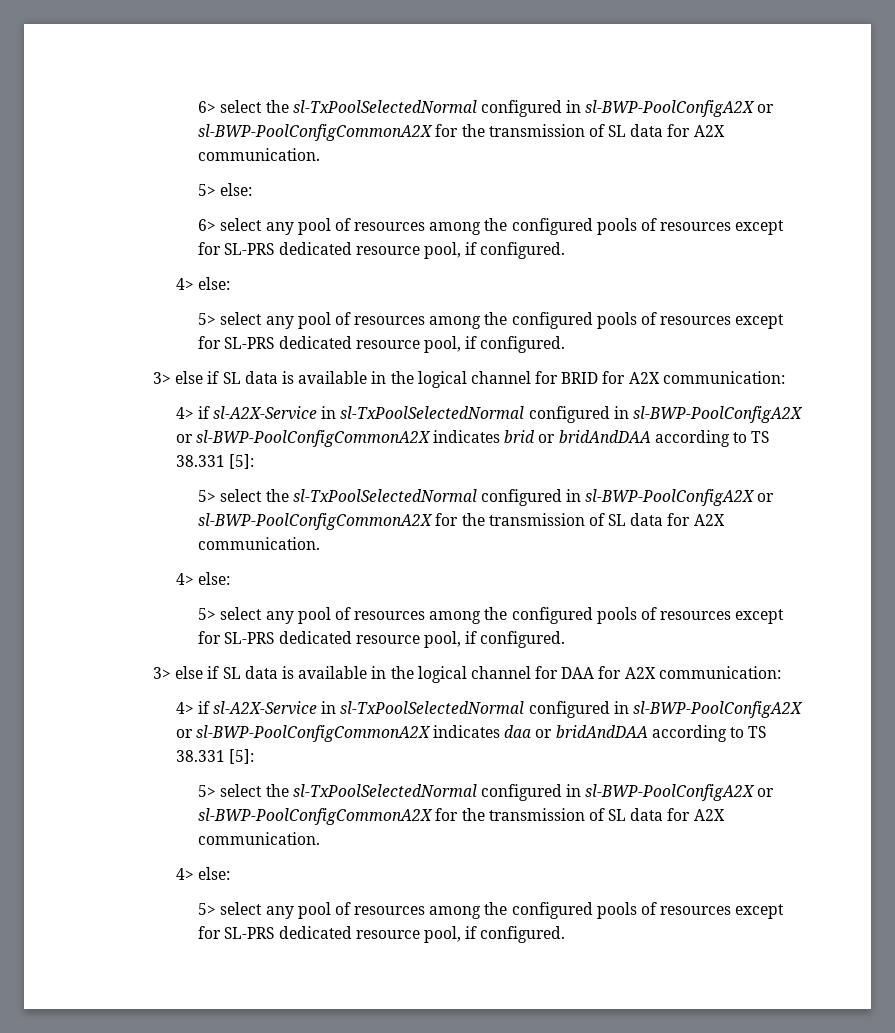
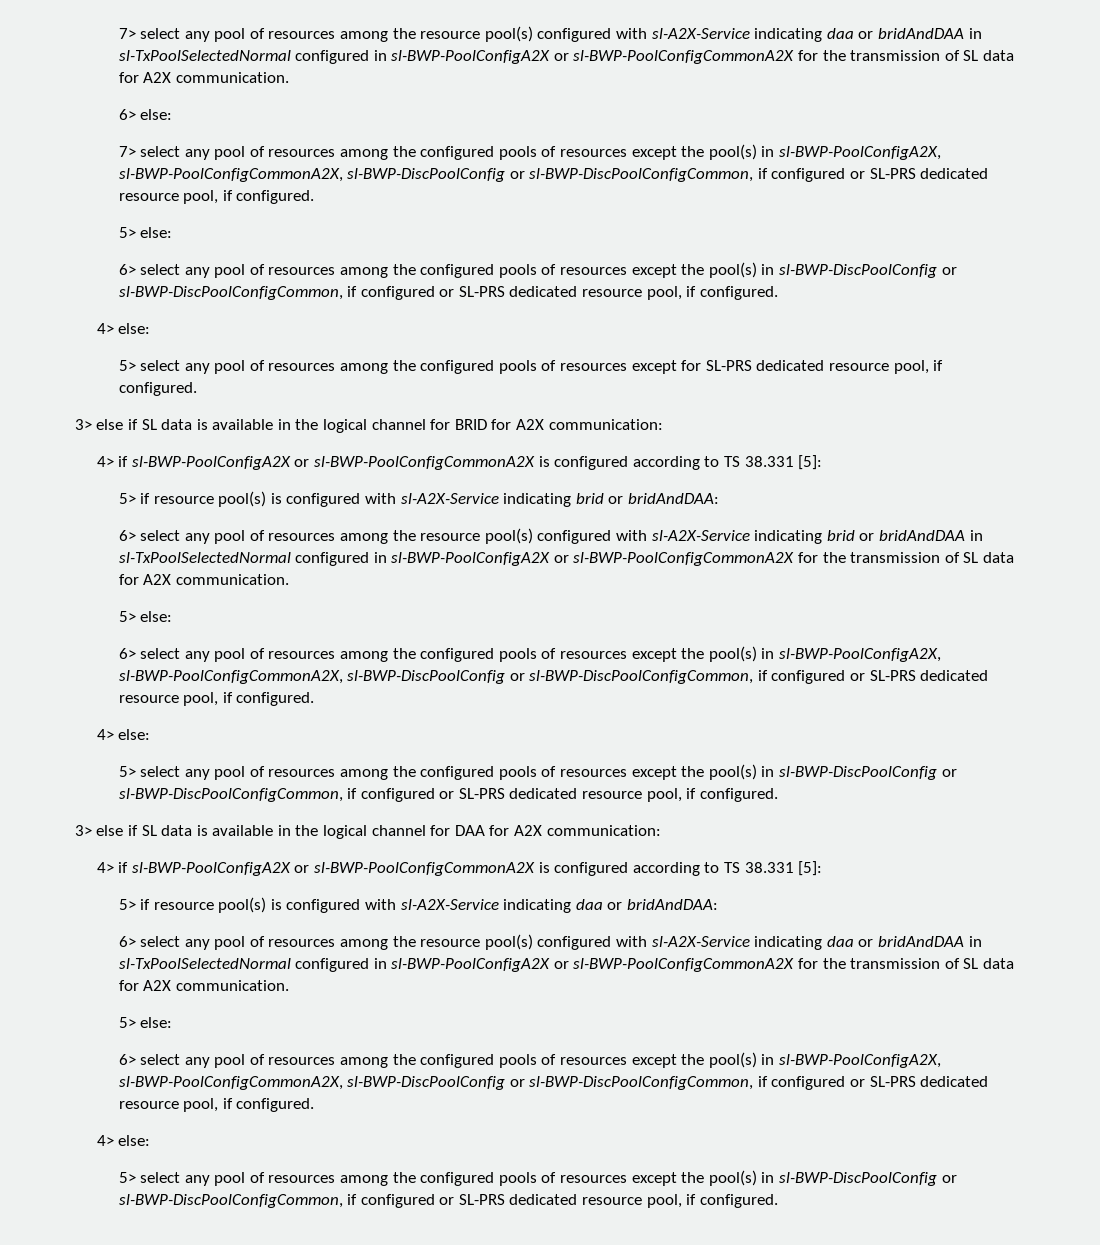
[198,100,289,113] 6> select the -> [118,26,982,42] 7> select any pool of resources among the resource pool(s) configured with sl-A2X-Service indicating daa or bridAndDAA in
(321, 154) none -> [118,109,173,120] [118,144,941,160] [118,168,989,182] [118,190,315,204] // 6> else: // 7> select any pool of resources among the configured pools of resources except the pool(s) in sl-BWP-PoolConfigA2X, sl-BWP-PoolConfigCommonA2X, sl-BWP-DiscPoolConfig or sl-BWP-DiscPoolConfigCommon, if configured or SL-PRS dedicated resource pool, if configured.
[198,242,222,255] for -> [681,262,957,278] [118,286,455,300] the pool(s) in sl-BWP-DiscPoolConfig or sl-BWP-DiscPoolConfigCommon, if configured or
[212,406,803,423] [175,430,770,447] [175,454,254,469] [198,489,289,502] sl-A2X-Service in sl-TxPoolSelectedNormal configured in sl-BWP-PoolConfigA2X or sl-BWP-PoolConfigCommonA2X indicates brid or bridAndDAA according to TS 38.331 [5]: // 5> select the -> [131,455,823,470] [118,491,719,507] [118,528,983,544] sl-BWP-PoolConfigA2X or sl-BWP-PoolConfigCommonA2X is configured according to TS 38.331 [5]: // 5> if resource pool(s) is configured with sl-A2X-Service indicating brid or bridAndDAA: // 6> select any pool of resources among the resource pool(s) configured with sl-A2X-Service indicating brid or bridAndDAA in
(321, 543) none -> [118,611,173,622] [118,646,941,662] [118,670,989,684] [118,692,315,706] // 5> else: // 6> select any pool of resources among the configured pools of resources except the pool(s) in sl-BWP-PoolConfigA2X, sl-BWP-PoolConfigCommonA2X, sl-BWP-DiscPoolConfig or sl-BWP-DiscPoolConfigCommon, if configured or SL-PRS dedicated resource pool, if configured.
[198,631,222,644] for -> [681,764,957,780] [118,788,455,802] the pool(s) in sl-BWP-DiscPoolConfig or sl-BWP-DiscPoolConfigCommon, if configured or
[212,701,803,718] [175,725,767,742] [175,749,254,764] [198,784,289,797] sl-A2X-Service in sl-TxPoolSelectedNormal configured in sl-BWP-PoolConfigA2X or sl-BWP-PoolConfigCommonA2X indicates daa or bridAndDAA according to TS 38.331 [5]: // 5> select the -> [131,861,823,876] [118,897,718,913] [118,934,982,950] sl-BWP-PoolConfigA2X or sl-BWP-PoolConfigCommonA2X is configured according to TS 38.331 [5]: // 5> if resource pool(s) is configured with sl-A2X-Service indicating daa or bridAndDAA: // 6> select any pool of resources among the resource pool(s) configured with sl-A2X-Service indicating daa or bridAndDAA in
(321, 838) none -> [118,1017,173,1028] [118,1052,941,1068] [118,1076,989,1090] [118,1098,315,1112] // 5> else: // 6> select any pool of resources among the configured pools of resources except the pool(s) in sl-BWP-PoolConfigA2X, sl-BWP-PoolConfigCommonA2X, sl-BWP-DiscPoolConfig or sl-BWP-DiscPoolConfigCommon, if configured or SL-PRS dedicated resource pool, if configured.
[198,926,222,939] for -> [681,1170,957,1186] [118,1194,455,1208] the pool(s) in sl-BWP-DiscPoolConfig or sl-BWP-DiscPoolConfigCommon, if configured or

